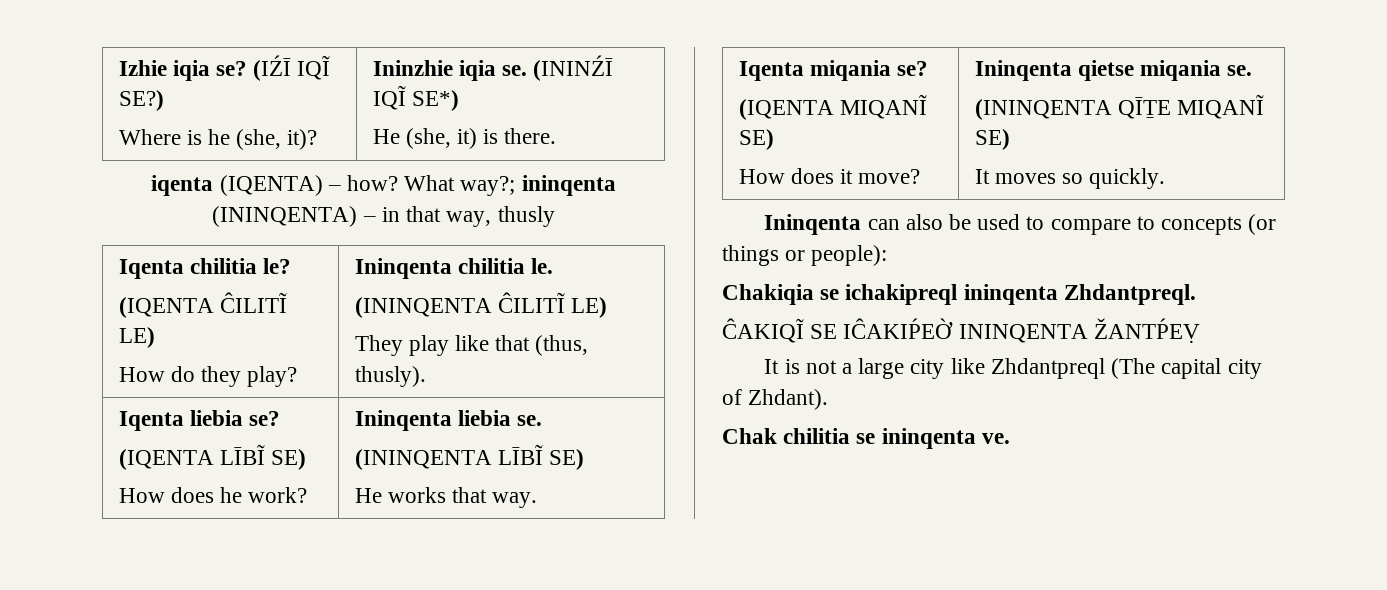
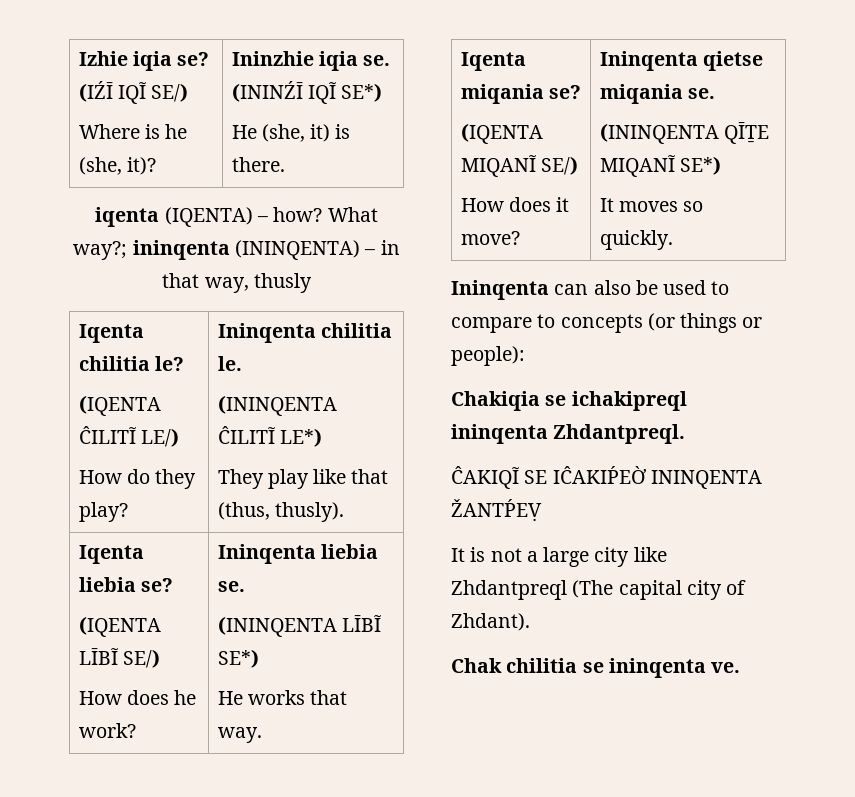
[118,90,164,111] SE?) -> [151,83,189,102] SE/)
[118,327,155,348] LE) -> [140,428,179,447] LE/)
[570,297,607,318] LE) -> [279,428,322,447] LE*)
[270,449,306,470] SE) -> [122,649,160,668] SE/)
[548,449,584,470] SE) -> [217,649,259,668] SE*)
[738,129,774,150] SE) -> [540,156,578,175] SE/)
[974,129,1010,150] SE) -> [679,156,721,175] SE*)

